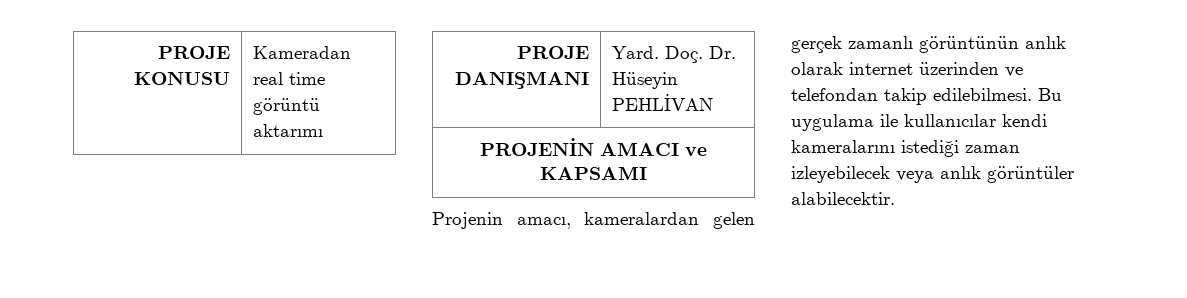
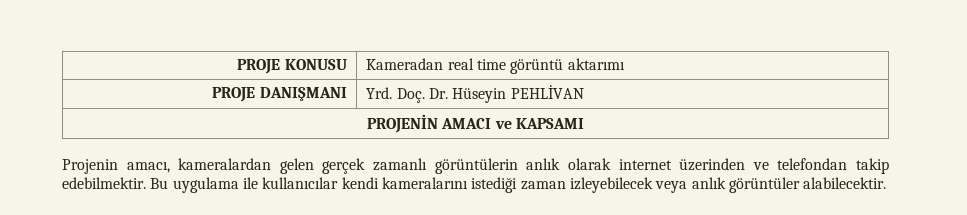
[611,46,659,59] Yard. -> [366,87,393,99] Yrd.
[919,36,1019,53] görüntünün -> [434,158,518,174] görüntülerin
[933,88,1032,101] edilebilmesi. -> [62,177,146,189] edebilmektir.

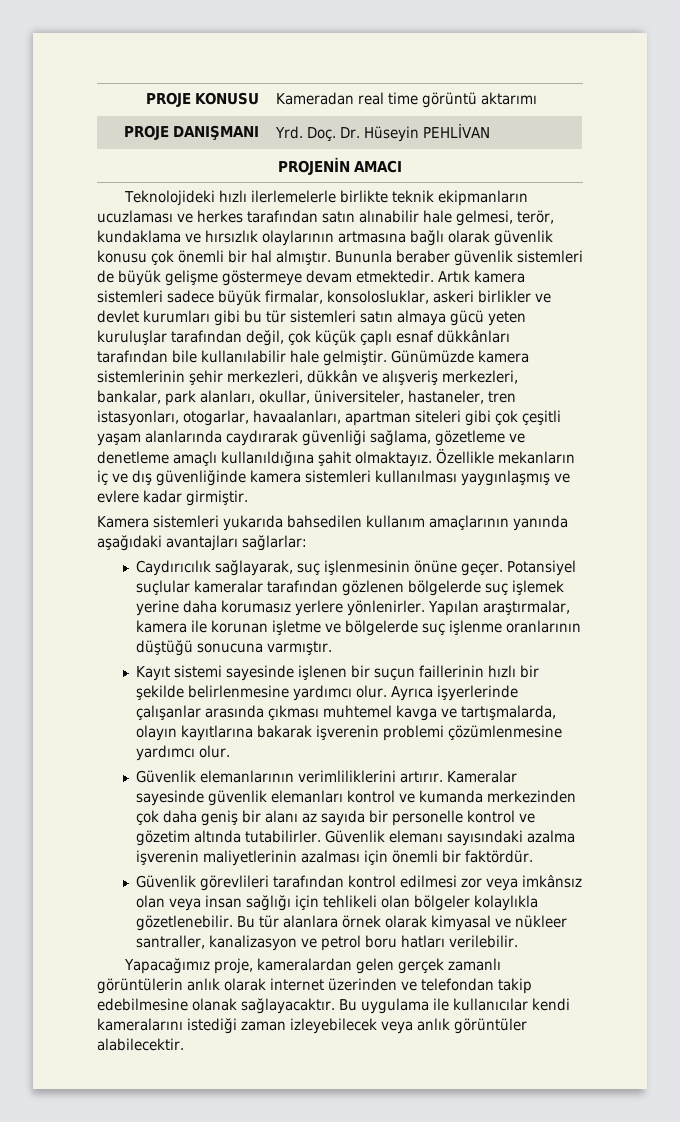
[494,118,584,129] [62,159,170,174] ve KAPSAMI // Projenin amacı, -> [123,190,528,206] [97,210,554,226] [97,230,553,246] [97,250,583,266] [97,270,525,286] [97,290,551,306] [97,310,526,326] [97,330,510,346] [97,350,529,366] [97,370,518,385] [97,390,516,406] [97,410,561,426] [97,430,525,446] [97,449,575,467] [97,470,570,486] [97,490,248,506] [97,515,568,531] [97,535,307,551] [136,560,577,576] [136,580,565,596] [136,600,571,616] [136,620,582,636] [136,640,333,656] [136,665,540,681] [136,685,519,701] [136,705,557,721] [136,725,563,741] [136,745,231,761] [136,770,518,783] [136,790,577,806] [136,810,536,826] [136,830,576,846] [136,850,534,866] [136,875,583,891] [136,895,539,911] [136,915,568,931] [136,935,519,951] [123,958,253,974] // Teknolojideki hızlı ilerlemelerle birlikte teknik ekipmanların ucuzlaması ve herkes tarafından satın alınabilir hale gelmesi, terör, kundaklama ve hırsızlık olaylarının artmasına bağlı olarak güvenlik konusu çok önemli bir hal almıştır. Bununla beraber güvenlik sistemleri de büyük gelişme göstermeye devam etmektedir. Artık kamera sistemleri sadece büyük firmalar, konsolosluklar, askeri birlikler ve devlet kurumları gibi bu tür sistemleri satın almaya gücü yeten kuruluşlar tarafından değil, çok küçük çaplı esnaf dükkânları tarafından bile kullanılabilir hale gelmiştir. Günümüzde kamera sistemlerinin şehir merkezleri, dükkân ve alışveriş merkezleri, bankalar, park alanları, okullar, üniversiteler, hastaneler, tren istasyonları, otogarlar, havaalanları, apartman siteleri gibi çok çeşitli yaşam alanlarında caydırarak güvenliği sağlama, gözetleme ve denetleme amaçlı kullanıldığına şahit olmaktayız. Özellikle mekanların iç ve dış güvenliğinde kamera sistemleri kullanılması yaygınlaşmış ve evlere kadar girmiştir. // Kamera sistemleri yukarıda bahsedilen kullanım amaçlarının yanında aşağıdaki avantajları sağlarlar: // Caydırıcılık sağlayarak, suç işlenmesinin önüne geçer. Potansiyel suçlular kameralar tarafından gözlenen bölgelerde suç işlemek yerine daha korumasız yerlere yönlenirler. Yapılan araştırmalar, kamera ile korunan işletme ve bölgelerde suç işlenme oranlarının düştüğü sonucuna varmıştır. // Kayıt sistemi sayesinde işlenen bir suçun faillerinin hızlı bir şekilde belirlenmesine yardımcı olur. Ayrıca işyerlerinde çalışanlar arasında çıkması muhtemel kavga ve tartışmalarda, olayın kayıtlarına bakarak işverenin problemi çözümlenmesine yardımcı olur. // Güvenlik elemanlarının verimliliklerini artırır. Kameralar sayesinde güvenlik elemanları kontrol ve kumanda merkezinden çok daha geniş bir alanı az sayıda bir personelle kontrol ve gözetim altında tutabilirler. Güvenlik elemanı sayısındaki azalma işverenin maliyetlerinin azalması için önemli bir faktördür. // Güvenlik görevlileri tarafından kontrol edilmesi zor veya imkânsız olan veya insan sağlığı için tehlikeli olan bölgeler kolaylıkla gözetlenebilir. Bu tür alanlara örnek olarak kimyasal ve nükleer santraller, kanalizasyon ve petrol boru hatları verilebilir. // Yapacağımız proje,
[62,177,146,189] edebilmektir. -> [97,998,335,1014] edebilmesine olanak sağlayacaktır.

